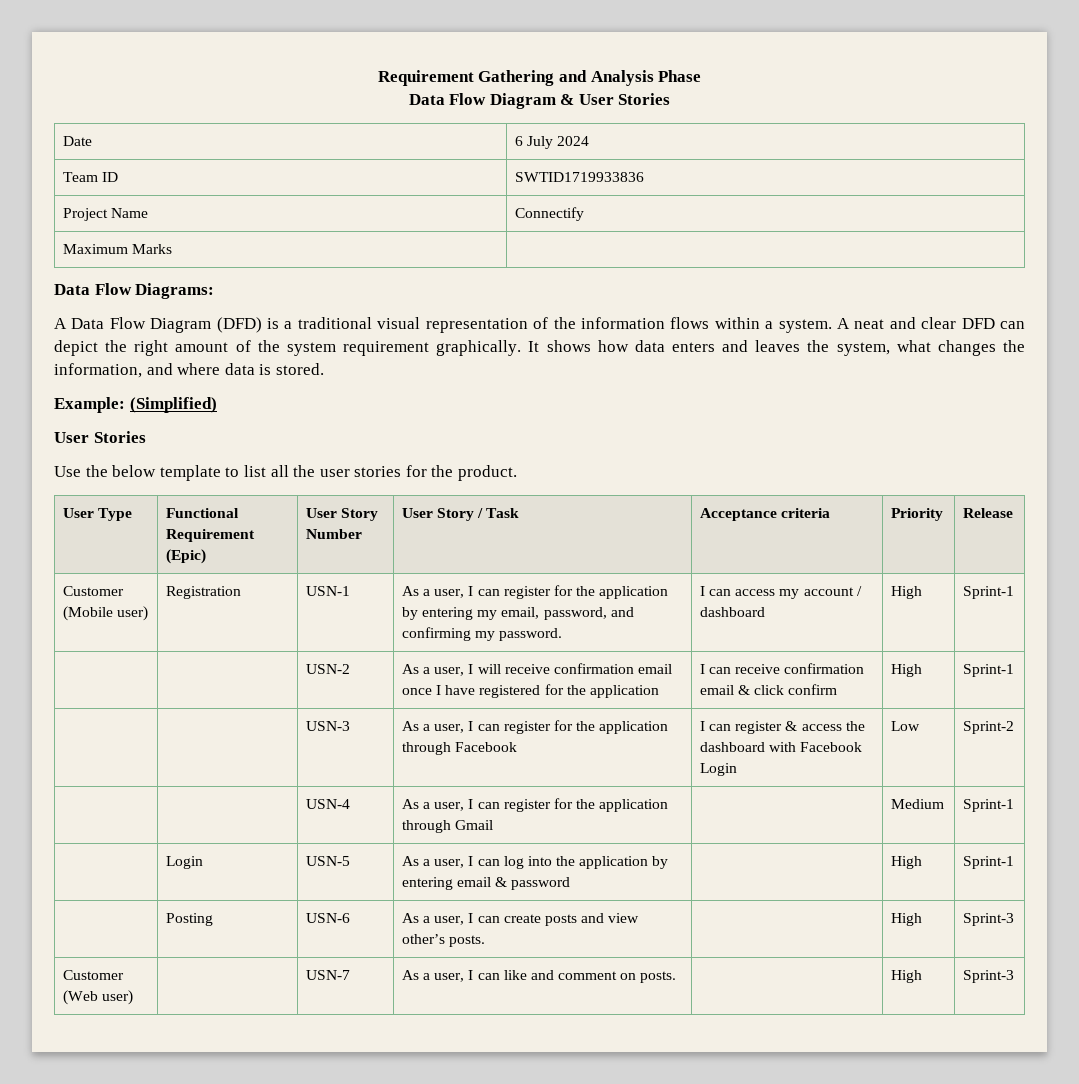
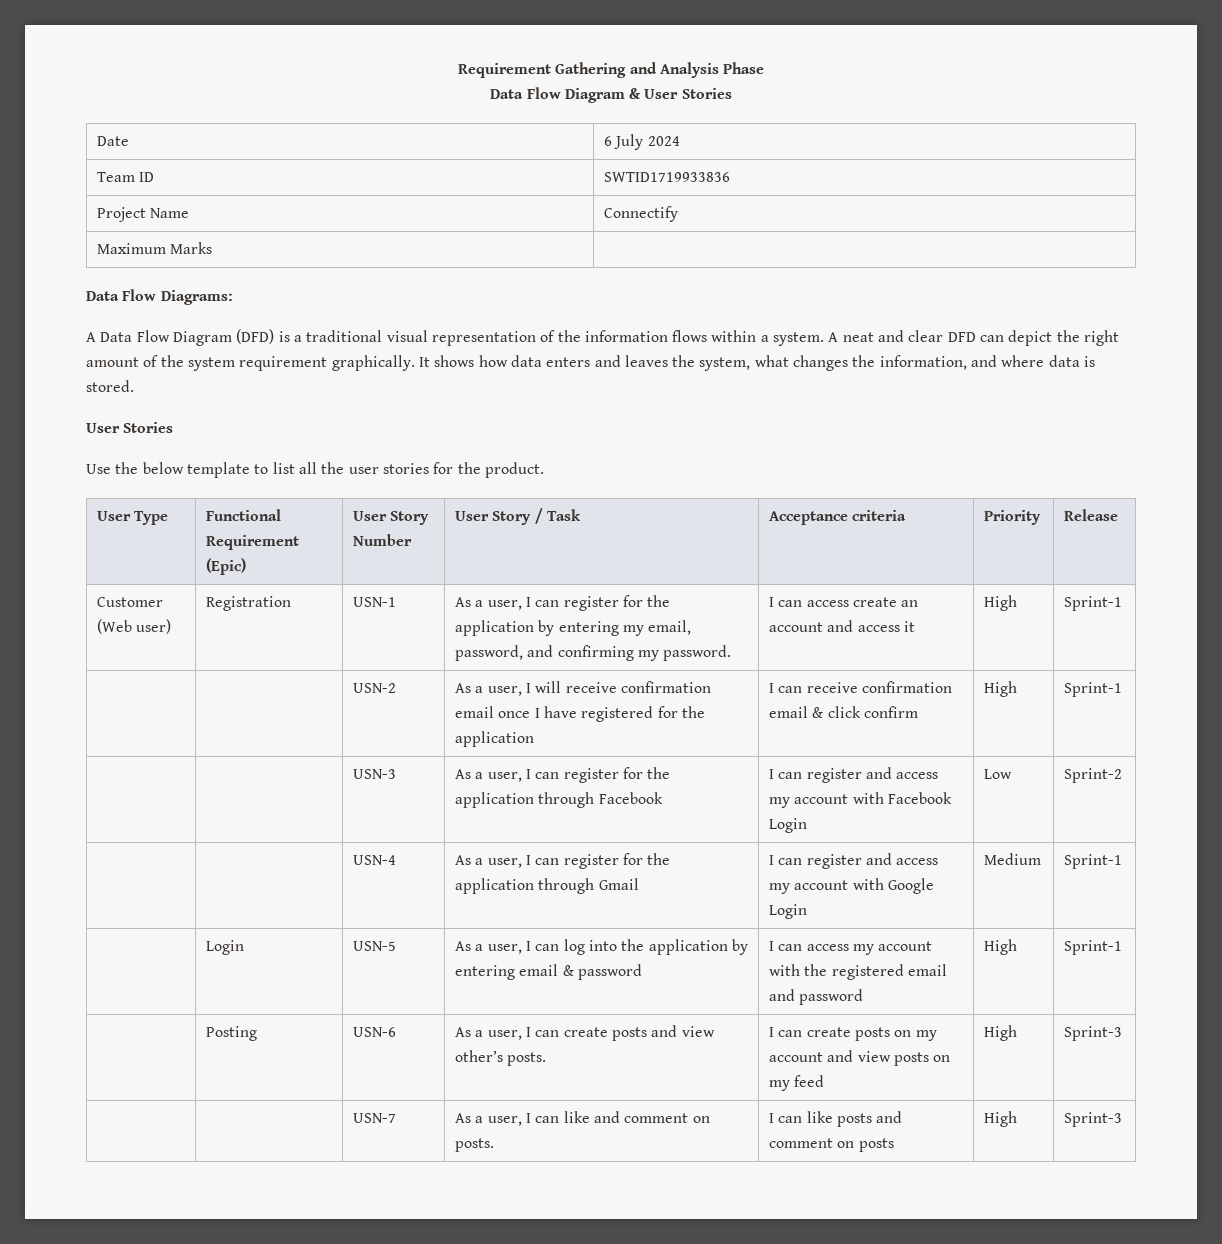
[54,397,217,413] // Example: (Simplified) -> (134, 386) none
[62,606,113,621] (Mobile -> [97,619,133,634] (Web
[779,586,862,599] [699,607,765,617] my account / dashboard -> [853,597,919,607] [769,620,916,632] create an account and access it
[785,721,865,731] [699,742,765,752] & access the dashboard -> [866,767,939,779] [769,794,849,808] and access my account
(494, 825) none -> [769,853,939,869] [769,878,935,894] [769,904,808,919] I can register and access my account with Google Login
(571, 883) none -> [769,941,933,955] [769,964,948,980] [769,989,864,1005] I can access my account with the registered email and password
(486, 941) none -> [769,1027,937,1041] [769,1050,951,1066] [769,1075,825,1091] I can create posts on my account and view posts on my feed
[62,970,124,980] [62,990,134,1005] Customer (Web user) -> (1123, 1033) none
(677, 977) none -> [769,1111,903,1127] [769,1138,894,1152] I can like posts and comment on posts

